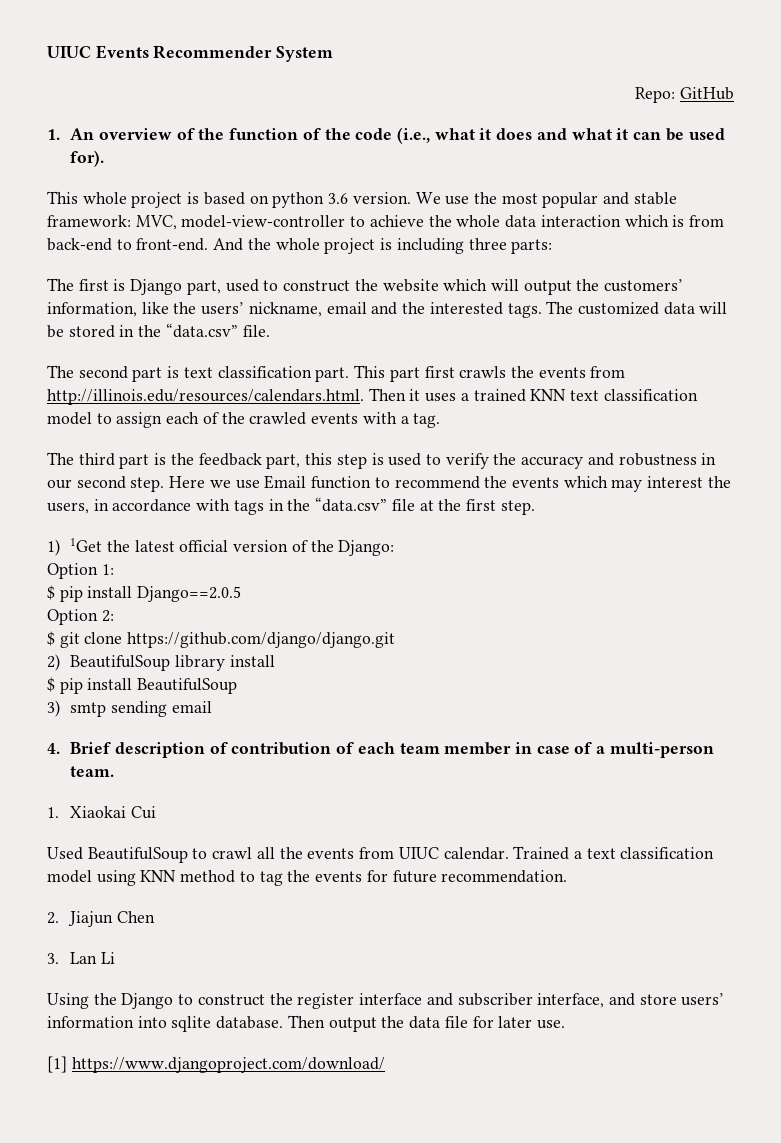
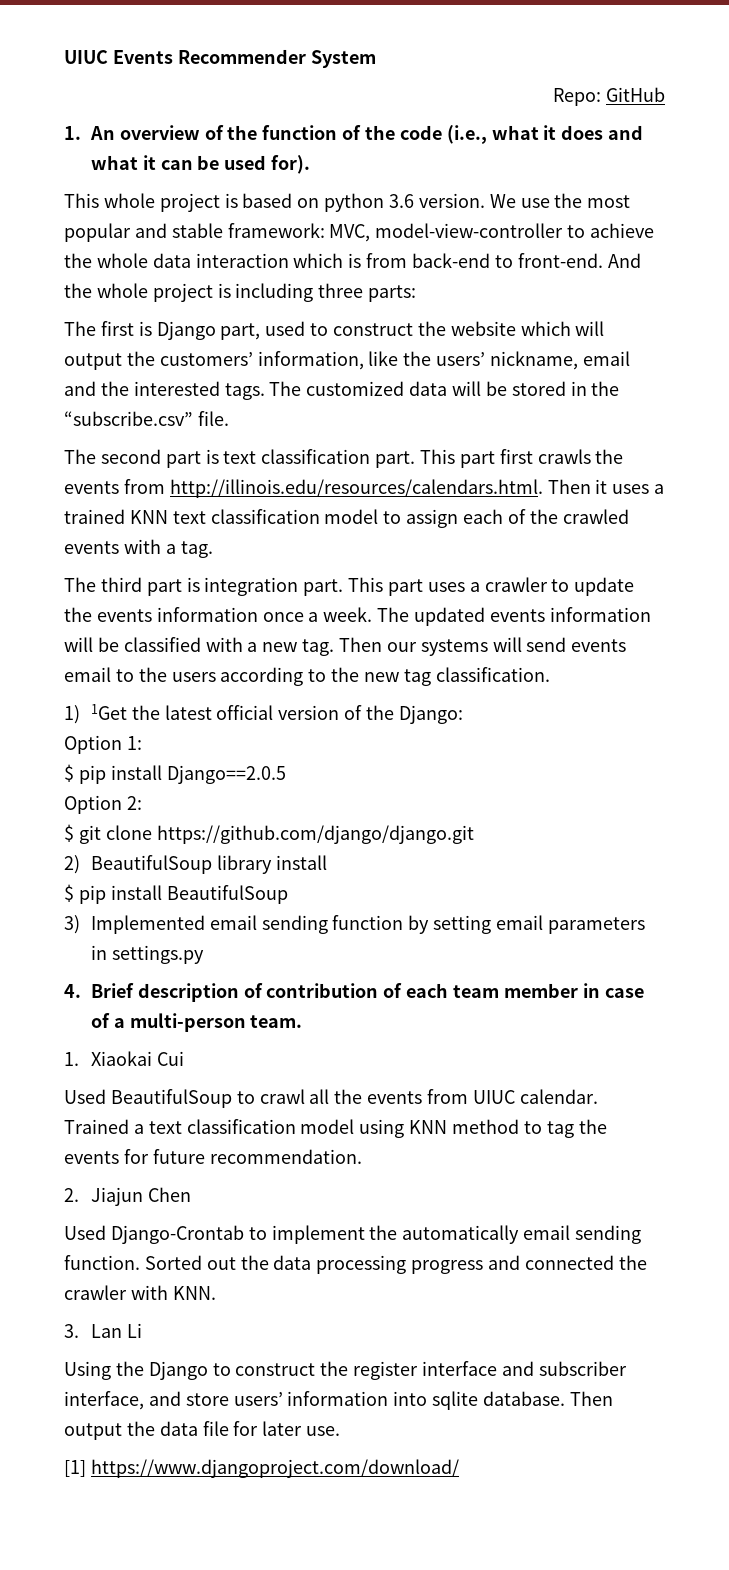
[165,323,238,338] “data.csv” -> [64,411,193,426] “subscribe.csv”
[170,453,717,469] [47,475,731,492] [47,497,535,515] the feedback part, this step is used to verify the accuracy and robustness in our second step. Here we use Email function to recommend the events which may interest the users, in accordance with tags in the “data.csv” file at the first step. -> [204,577,635,596] [64,607,651,626] [64,637,627,656] [64,667,550,686] integration part. This part uses a crawler to update the events information once a week. The updated events information will be classified with a new tag. Then our systems will send events email to the users according to the new tag classification.
[70,701,212,717] smtp sending email -> [90,915,645,934] [90,945,204,964] Implemented email sending function by setting email parameters in settings.py
(155, 917) none -> [64,1225,642,1244] [64,1255,647,1274] [64,1285,216,1300] // Used Django-Crontab to implement the automatically email sending function. Sorted out the data processing progress and connected the crawler with KNN.

